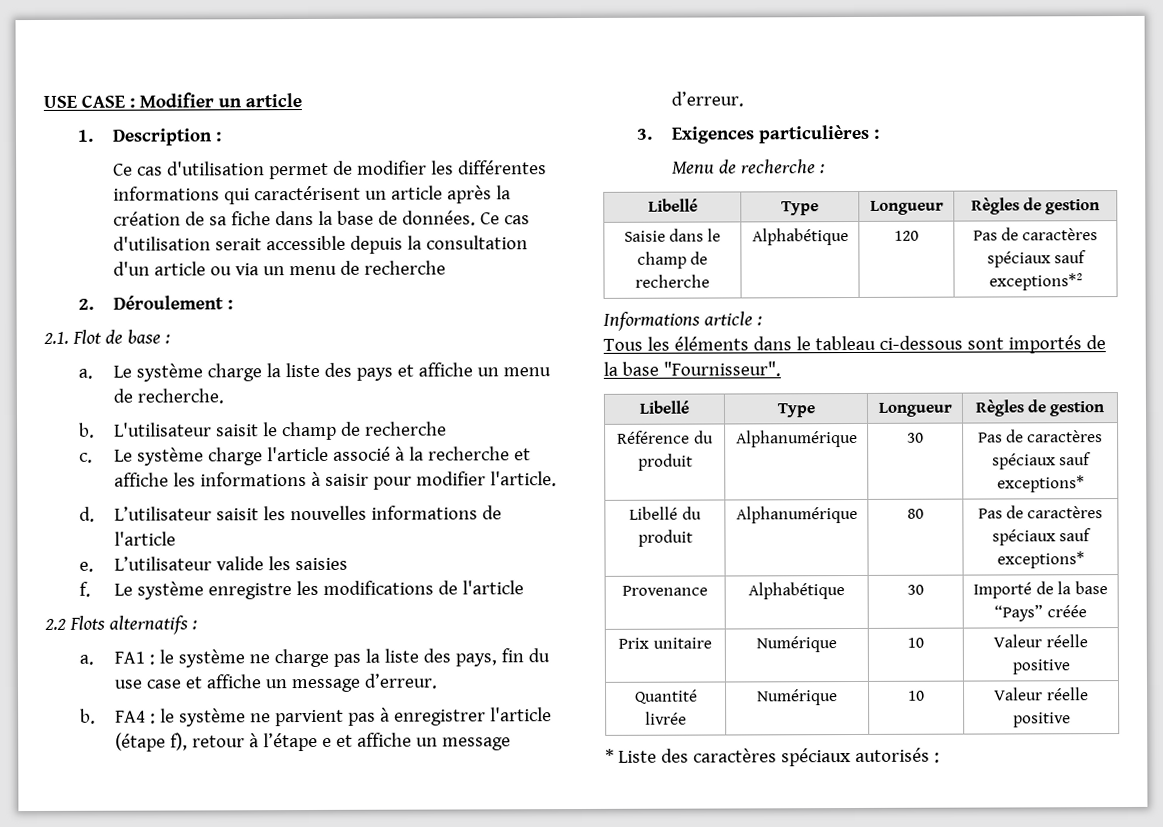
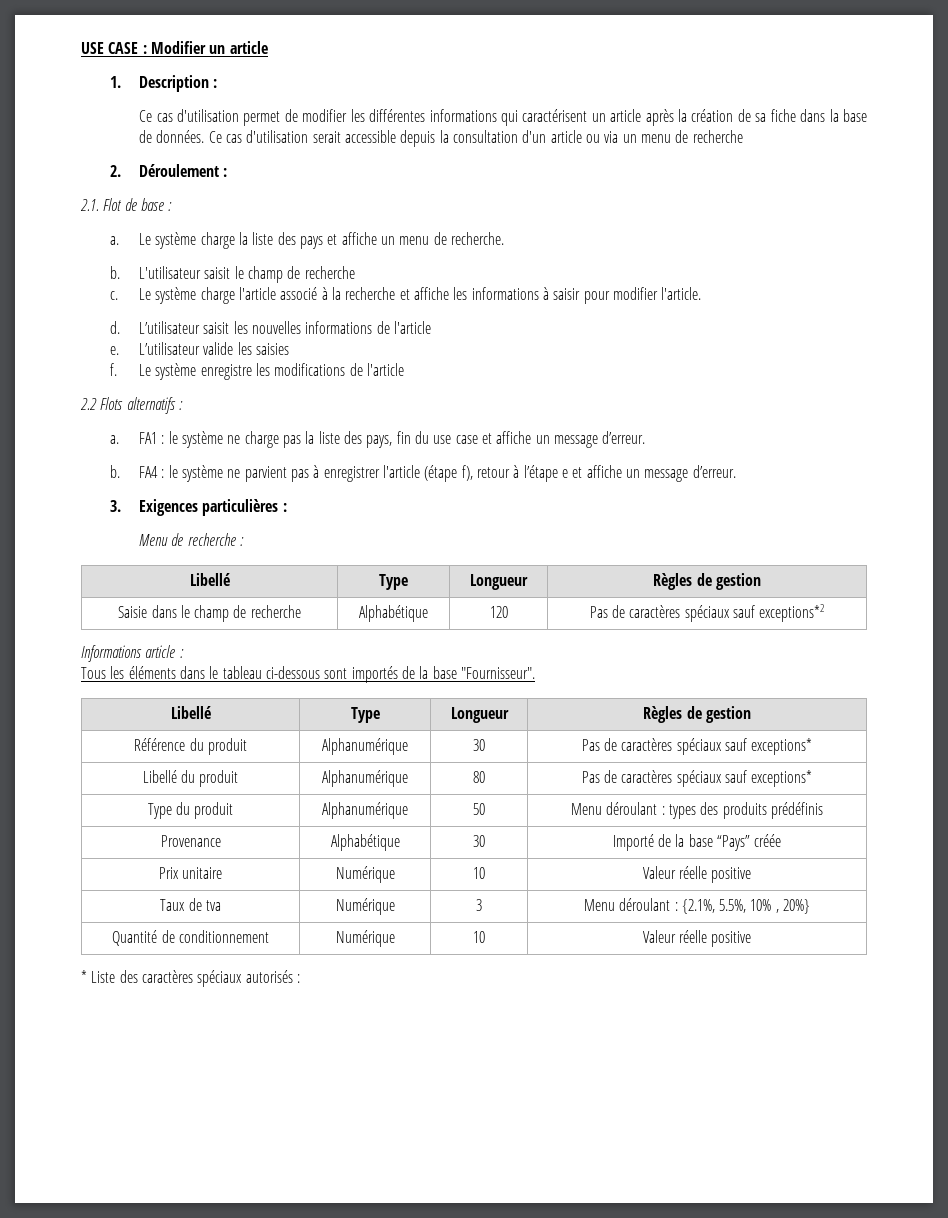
(1085, 560) none -> [147,802,234,819] [322,802,408,819] [473,803,485,815] [571,802,823,819] // Type du produit | Alphanumérique | 50 | Menu déroulant : types des produits prédéfinis
(1070, 667) none -> [160,898,221,911] [335,898,395,915] [476,899,482,911] [583,898,811,914] // Taux de tva | Numérique | 3 | Menu déroulant : {2.1%, 5.5%, 10% , 20%}
[645,711,687,725] livrée -> [161,930,269,943] de conditionnement

